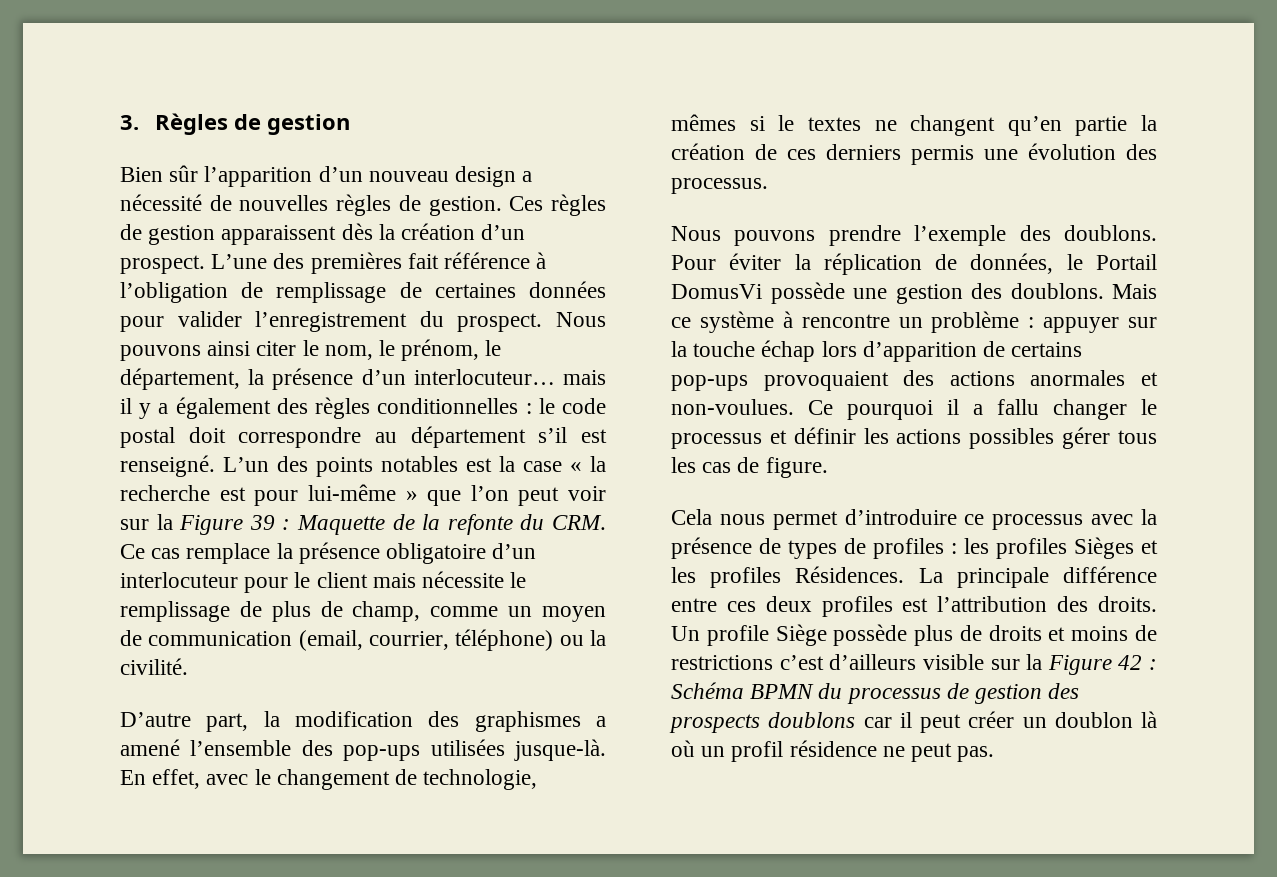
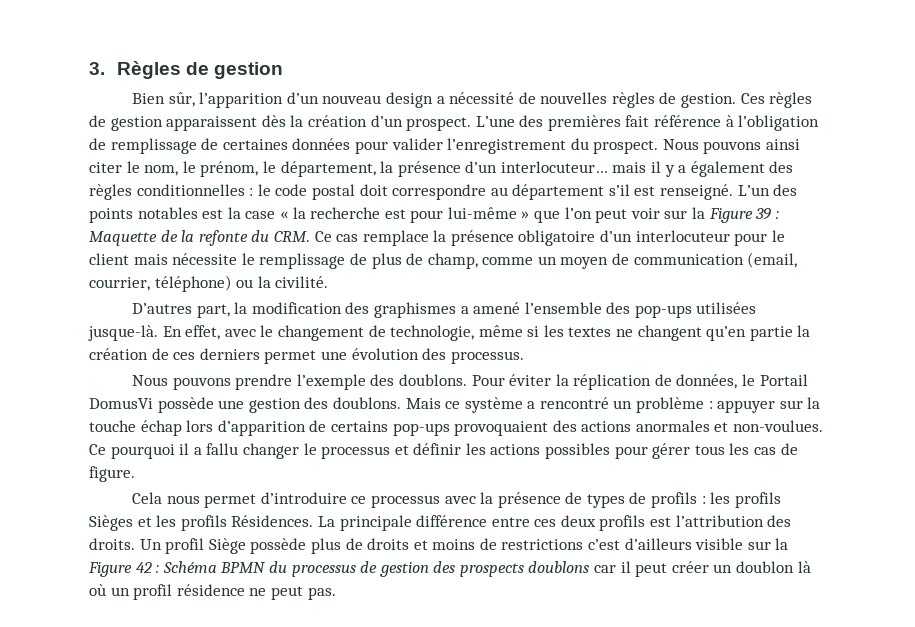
[169,165,199,182] sûr -> [168,92,195,107] sûr,
[120,712,191,727] D’autre -> [131,303,192,314] D’autres
[671,114,795,131] mêmes si le -> [478,325,564,337] même si les
[911,145,974,165] permis -> [264,350,317,364] permet
[782,311,890,328] à rencontre -> [527,397,609,409] a rencontré
(1055, 438) none -> [614,446,648,459] pour
[873,538,944,559] profiles -> [651,492,698,508] profils
[996,538,1067,559] profiles -> [734,492,781,508] profils
[710,567,782,588] profiles -> [180,515,227,531] profils
[821,596,893,617] profiles -> [599,515,646,531] profils
[706,625,769,646] profile -> [165,538,205,554] profil

